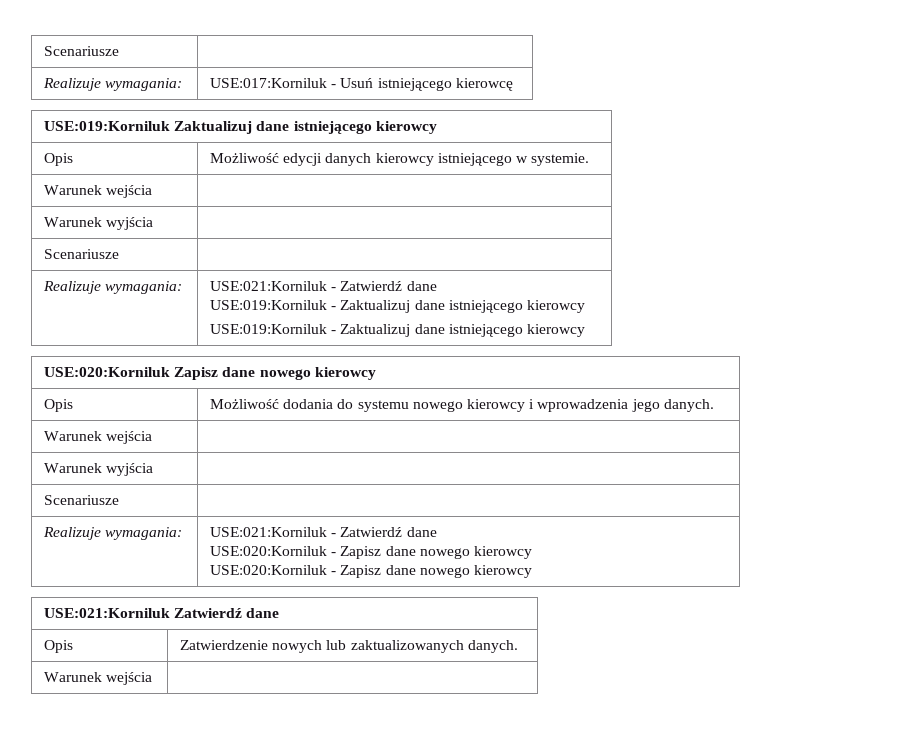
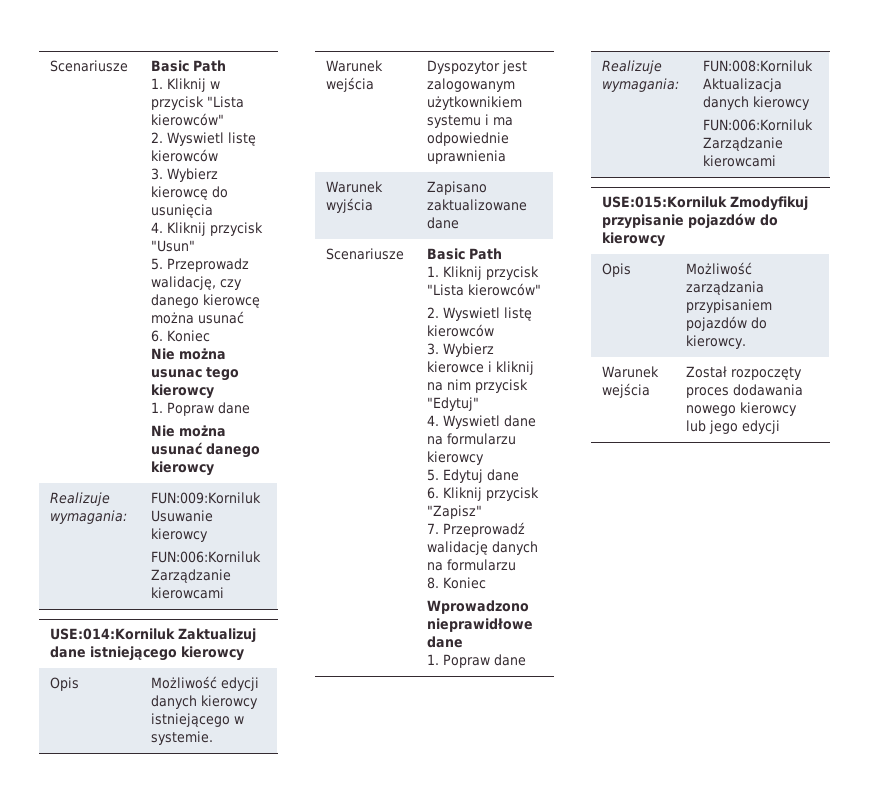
[44,46,120,56] [43,78,183,91] [210,78,513,91] [44,121,171,131] Scenariusze | // Realizuje wymagania: | USE:017:Korniluk - Usuń istniejącego kierowcę // USE:019:Korniluk -> [49,60,128,72] [150,60,226,72] [150,78,220,92] [150,96,244,110] [150,113,224,126] [150,132,256,146] [150,149,218,162] [150,168,218,182] [150,186,228,200] [150,204,213,218] [150,222,263,236] [150,240,195,252] [150,258,249,272] [150,276,242,290] [150,294,260,308] [150,311,244,324] [150,330,210,342] [150,348,226,360] [150,367,239,381] [150,384,214,399] [150,402,250,416] [150,425,226,437] [150,442,260,458] [150,461,214,476] [49,492,110,506] [49,510,127,524] [150,492,261,504] [150,510,213,522] [150,528,208,542] [150,551,261,563] [150,569,231,583] [150,587,224,599] [49,628,175,640] Scenariusze | Basic Path // 1. Kliknij w przycisk "Lista kierowców" // 2. Wyswietl listę kierowców // 3. Wybierz kierowcę do usunięcia // 4. Kliknij przycisk "Usun" // 5. Przeprowadz walidację, czy danego kierowcę można usunać // 6. Koniec // Nie można usunac tego kierowcy // 1. Popraw dane // Nie można usunać danego kierowcy // Realizuje wymagania: | FUN:009:Korniluk Usuwanie kierowcy // FUN:006:Korniluk Zarządzanie kierowcami // USE:014:Korniluk
[44,217,154,230] [44,249,120,259] [43,281,183,294] [210,281,437,291] [210,300,585,313] [210,324,585,337] [44,367,376,380] [44,399,74,412] [210,399,714,412] [44,431,153,444] [44,463,154,476] [44,495,120,505] [43,527,183,540] [210,527,437,537] [210,546,532,559] [210,565,532,578] [44,608,280,618] [44,640,74,653] [180,640,518,653] [44,672,153,685] // Warunek wyjścia | // Scenariusze | // Realizuje wymagania: | USE:021:Korniluk - Zatwierdź dane // USE:019:Korniluk - Zaktualizuj dane istniejącego kierowcy // USE:019:Korniluk - Zaktualizuj dane istniejącego kierowcy // USE:020:Korniluk Zapisz dane nowego kierowcy // Opis | Możliwość dodania do systemu nowego kierowcy i wprowadzenia jego danych. // Warunek wejścia | // Warunek wyjścia | // Scenariusze | // Realizuje wymagania: | USE:021:Korniluk - Zatwierdź dane // USE:020:Korniluk - Zapisz dane nowego kierowcy // USE:020:Korniluk - Zapisz dane nowego kierowcy // USE:021:Korniluk Zatwierdź dane // Opis | Zatwierdzenie nowych lub zaktualizowanych danych. // Warunek wejścia | -> [426,60,527,74] [426,78,515,92] [426,96,522,110] [426,114,513,128] [426,132,509,146] [426,150,506,164] [325,181,383,193] [325,198,373,213] [426,181,487,195] [426,199,527,211] [426,217,459,229] [325,248,404,260] [426,248,502,260] [426,266,539,280] [426,283,541,296] [426,307,532,321] [426,324,494,337] [426,343,494,357] [426,361,534,375] [426,379,528,393] [426,397,479,411] [426,415,536,429] [426,433,516,445] [426,451,484,465] [426,469,519,483] [426,487,539,501] [426,505,482,519] [426,522,525,537] [426,541,538,555] [426,559,516,571] [426,577,486,589] [426,600,529,614] [426,618,533,632] [426,636,463,648] [426,654,526,668] [601,60,662,74] [601,78,679,92] [702,60,813,72] [702,78,782,92] [702,96,810,110] [702,119,813,131] [702,137,783,151] [702,155,776,167] [601,196,808,211] [601,213,778,229] [601,232,665,247] [601,263,631,277] [685,262,752,275] [685,281,764,295] [685,299,772,313] [685,316,767,331] [685,335,746,349] [601,366,659,378] [601,383,650,398] [685,366,802,380] [685,384,803,398] [685,402,797,416] [685,420,780,434] Dyspozytor jest zalogowanym użytkownikiem systemu i ma odpowiednie uprawnienia // Warunek wyjścia | Zapisano zaktualizowane dane // Scenariusze | Basic Path // 1. Kliknij przycisk "Lista kierowców" // 2. Wyswietl listę kierowców // 3. Wybierz kierowce i kliknij na nim przycisk "Edytuj" // 4. Wyswietl dane na formularzu kierowcy // 5. Edytuj dane // 6. Kliknij przycisk "Zapisz" // 7. Przeprowadź walidację danych na formularzu // 8. Koniec // Wprowadzono nieprawidłowe dane // 1. Popraw dane // Realizuje wymagania: | FUN:008:Korniluk Aktualizacja danych kierowcy // FUN:006:Korniluk Zarządzanie kierowcami // USE:015:Korniluk Zmodyfikuj przypisanie pojazdów do kierowcy // Opis | Możliwość zarządzania przypisaniem pojazdów do kierowcy. // Warunek wejścia | Został rozpoczęty proces dodawania nowego kierowcy lub jego edycji

